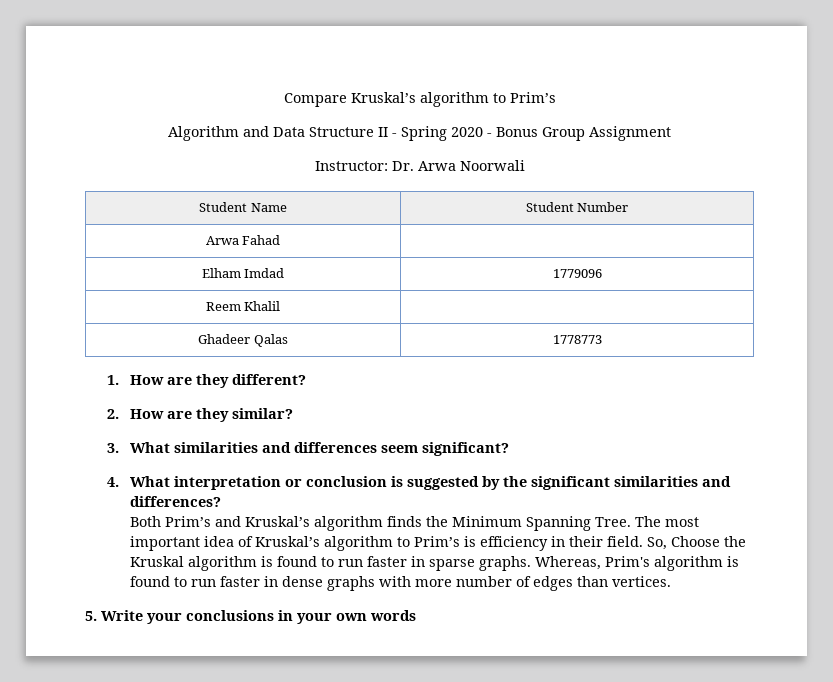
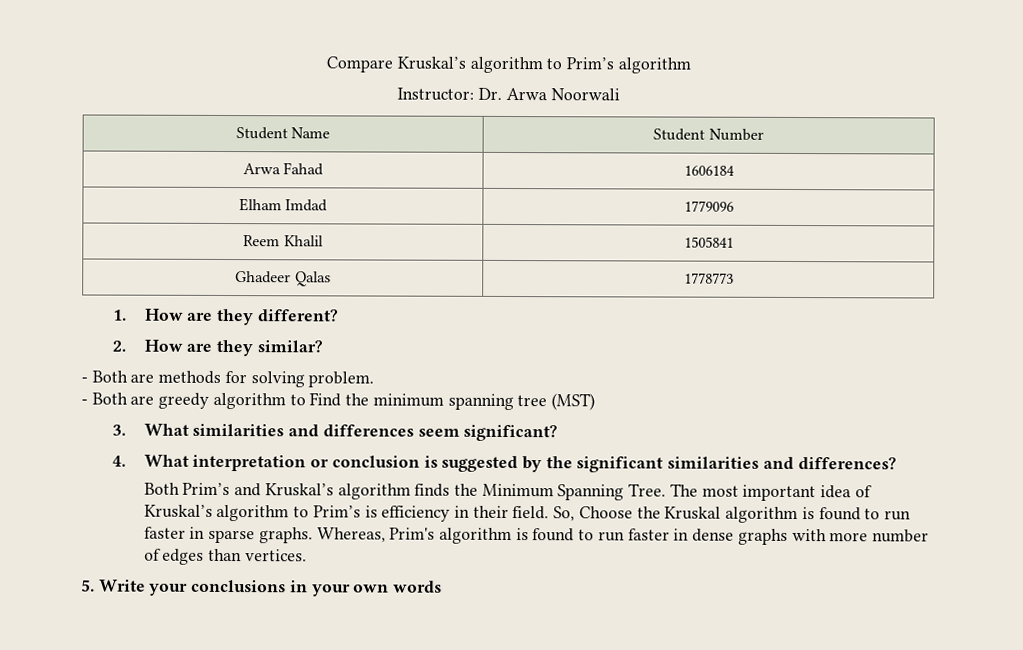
[168,126,671,141] // Algorithm and Data Structure II - Spring 2020 - Bonus Group Assignment -> [617,57,691,74] algorithm
(281, 240) none -> [683,165,735,176] 1606184
(281, 306) none -> [683,236,734,248] 1505841
(293, 413) none -> [81,370,375,388] [81,392,595,411] // - Both are methods for solving problem. // - Both are greedy algorithm to Find the minimum spanning tree (MST)

